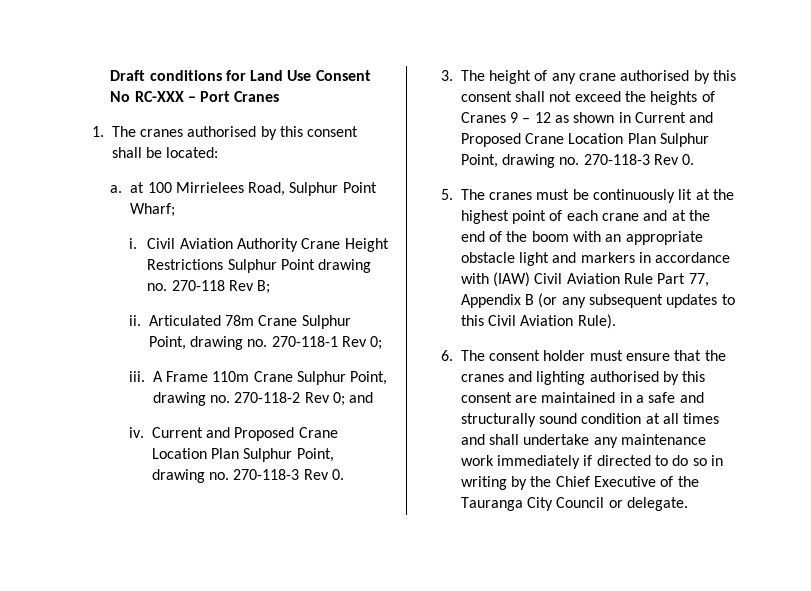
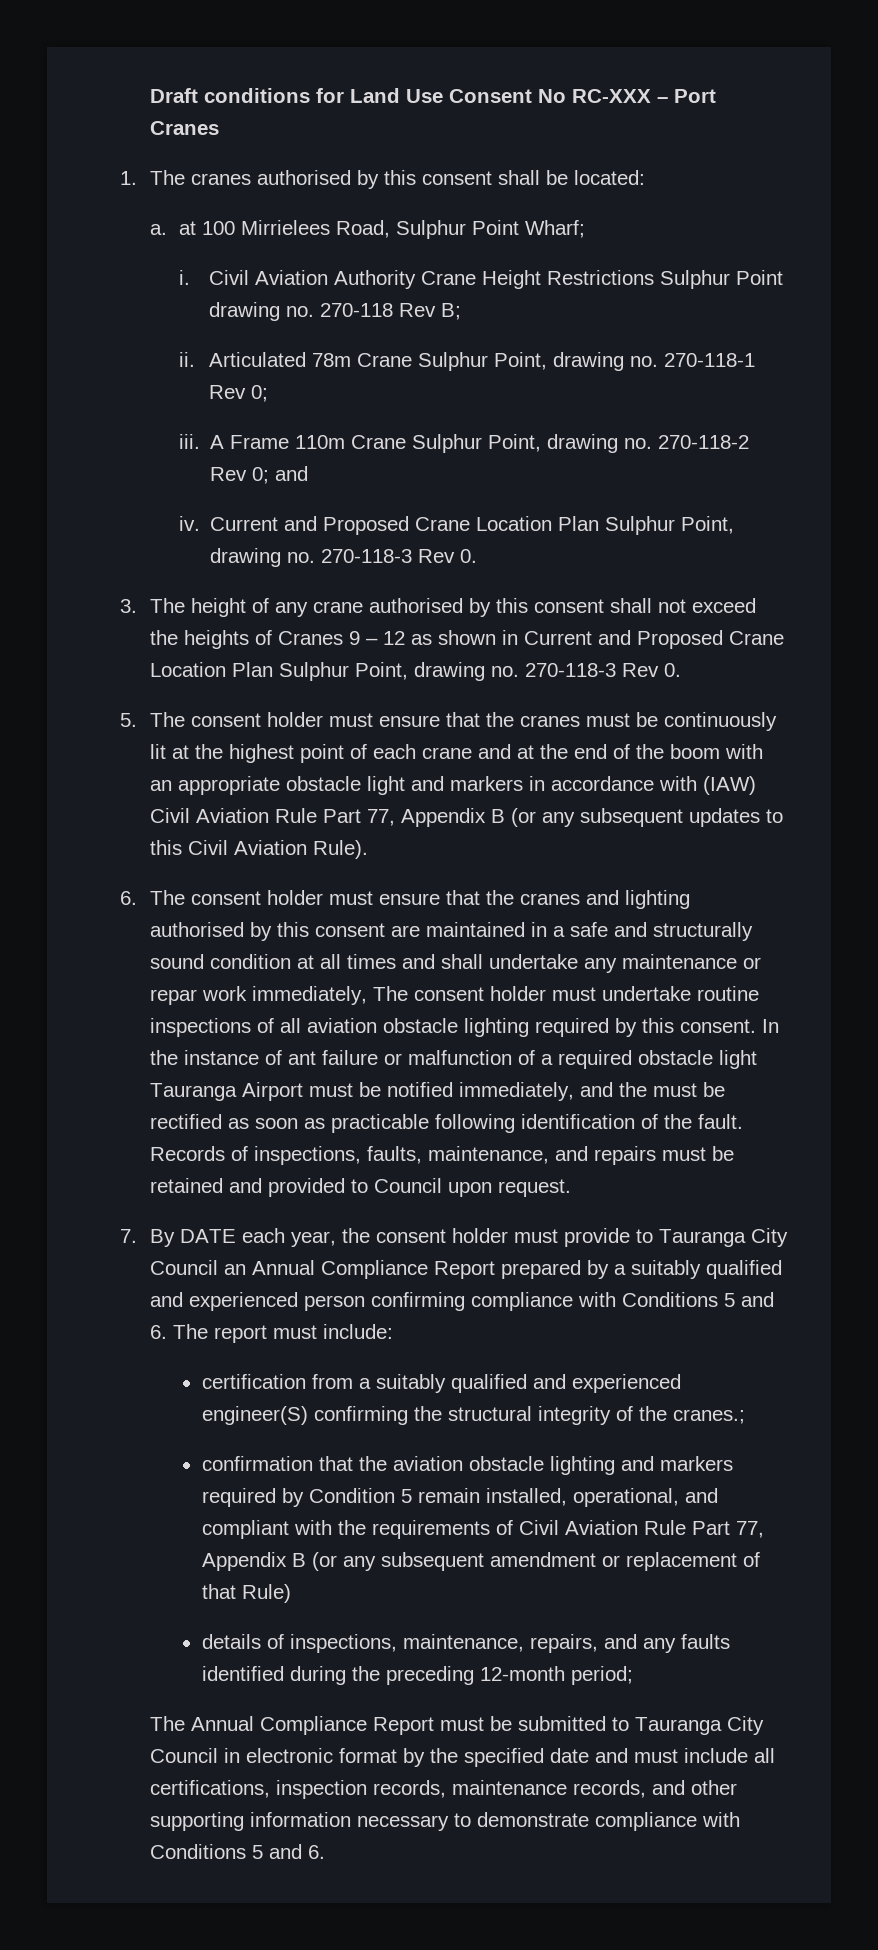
(485, 194) none -> [190,712,514,727] consent holder must ensure that the
[460,455,723,469] [460,476,699,490] [460,497,688,511] work immediately if directed to do so in writing by the Chief Executive of the Tauranga City Council or delegate. -> [742,957,761,969] [149,986,759,1005] [149,1018,779,1037] [149,1050,757,1069] [149,1082,725,1101] [149,1114,743,1133] [149,1146,734,1165] [149,1178,571,1197] [120,1228,788,1247] [149,1260,782,1279] [149,1292,774,1311] [149,1324,393,1343] [201,1374,681,1393] [201,1406,745,1425] [201,1456,733,1475] [201,1488,718,1507] [201,1520,764,1539] [201,1552,760,1571] [201,1584,291,1603] [201,1634,730,1653] [201,1666,633,1685] [149,1716,764,1735] [149,1748,775,1767] [149,1780,737,1799] [149,1812,740,1831] [149,1844,325,1859] or repar work immediately, The consent holder must undertake routine inspections of all aviation obstacle lighting required by this consent. In the instance of ant failure or malfunction of a required obstacle light Tauranga Airport must be notified immediately, and the must be rectified as soon as practicable following identification of the fault. Records of inspections, faults, maintenance, and repairs must be retained and provided to Council upon request. // 7. By DATE each year, the consent holder must provide to Tauranga City Council an Annual Compliance Report prepared by a suitably qualified and experienced person confirming compliance with Conditions 5 and 6. The report must include: // certification from a suitably qualified and experienced engineer(S) confirming the structural integrity of the cranes.; // confirmation that the aviation obstacle lighting and markers required by Condition 5 remain installed, operational, and compliant with the requirements of Civil Aviation Rule Part 77, Appendix B (or any subsequent amendment or replacement of that Rule) // details of inspections, maintenance, repairs, and any faults identified during the preceding 12-month period; // The Annual Compliance Report must be submitted to Tauranga City Council in electronic format by the specified date and must include all certifications, inspection records, maintenance records, and other supporting information necessary to demonstrate compliance with Conditions 5 and 6.

